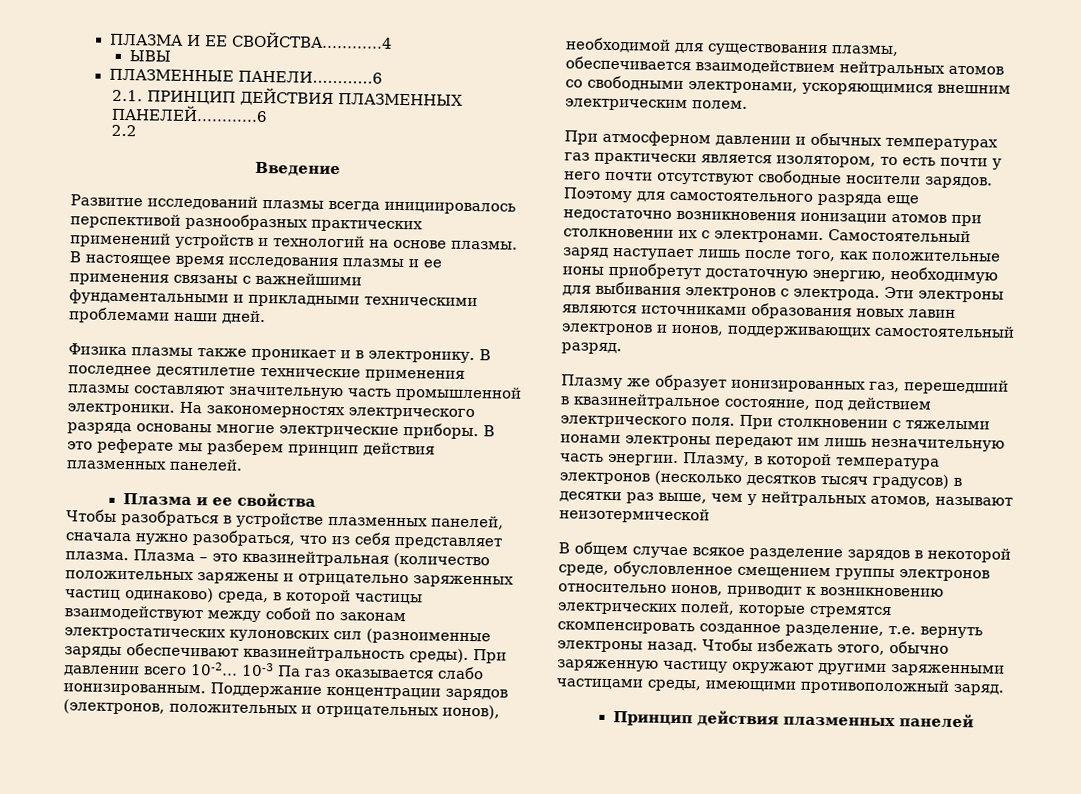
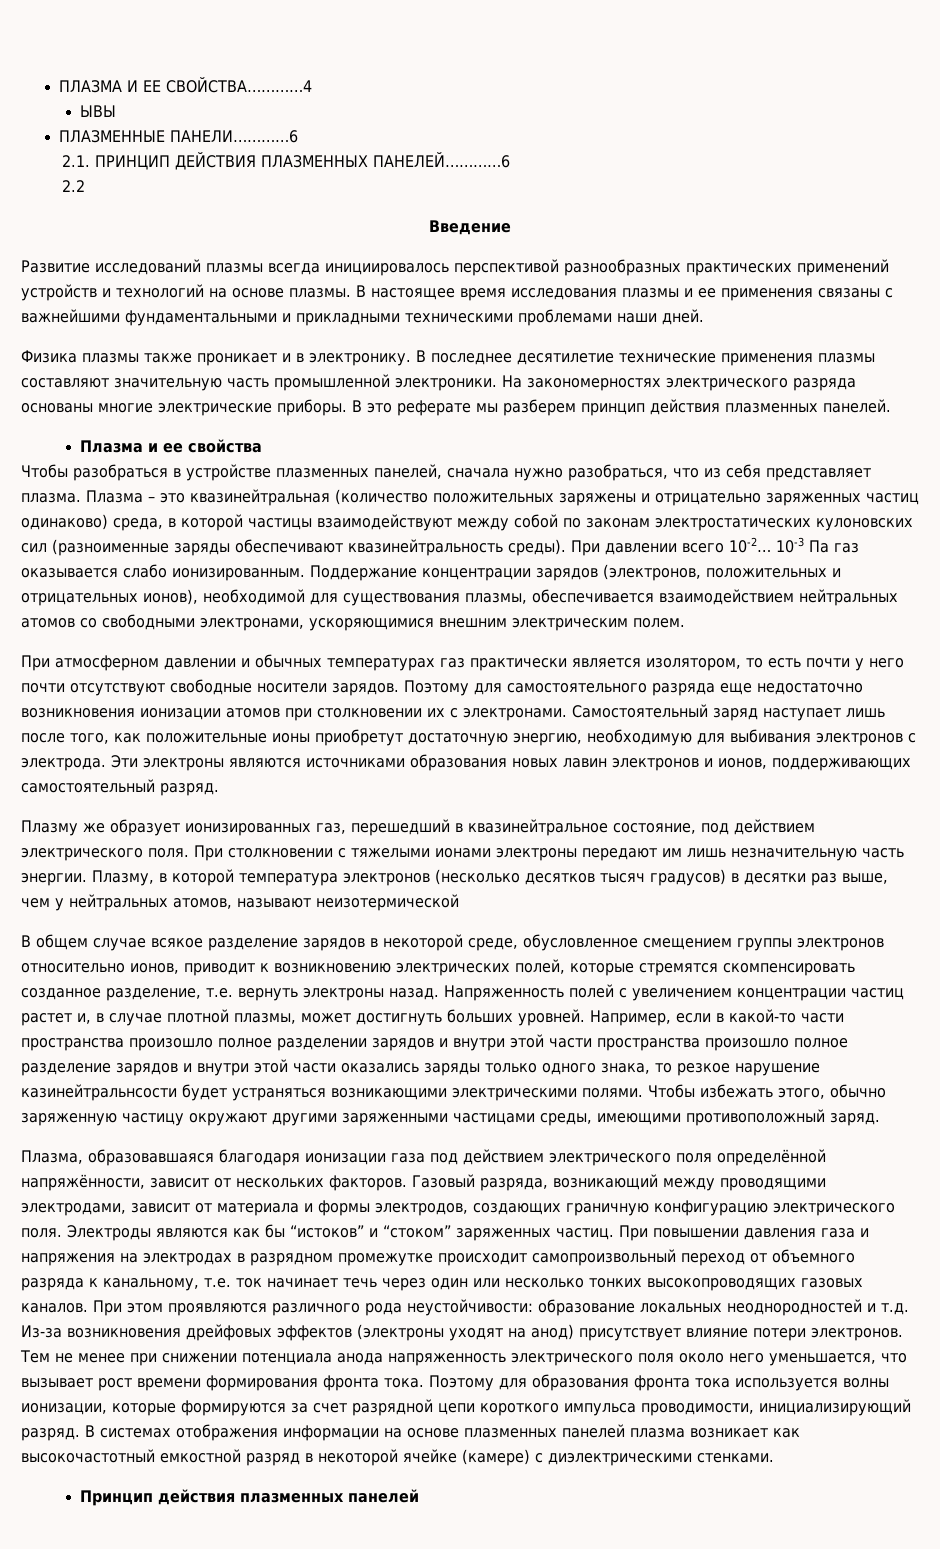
(698, 647) none -> [444,984,904,1001] [21,1009,844,1026] [21,1034,848,1051] [21,1059,820,1076] [21,1084,643,1101] Напряженность полей с увеличением концентрации частиц растет и, в случае плотной плазмы, может достигнуть больших уровней. Например, если в какой-то части пространства произошло полное разделении зарядов и внутри этой части пространства произошло полное разделение зарядов и внутри этой части оказались заряды только одного знака, то резкое нарушение казинейтральнсости будет устраняться возникающими электрическими полями.
(1004, 689) none -> [21,1149,826,1166] [21,1174,826,1191] [21,1200,895,1216] [21,1224,869,1241] [21,1249,855,1266] [21,1278,863,1291] [21,1299,909,1316] [21,1324,903,1341] [20,1350,907,1366] [21,1374,889,1391] [21,1399,911,1416] [21,1424,800,1441] [21,1449,774,1466] // Плазма, образовавшаяся благодаря ионизации газа под действием электрического поля определённой напряжённости, зависит от нескольких факторов. Газовый разряда, возникающий между проводящими электродами, зависит от материала и формы электродов, создающих граничную конфигурацию электрического поля. Электроды являются как бы “истоков” и “стоком” заряженных частиц. При повышении давления газа и напряжения на электродах в разрядном промежутке происходит самопроизвольный переход от объемного разряда к канальному, т.е. ток начинает течь через один или несколько тонких высокопроводящих газовых каналов. При этом проявляются различного рода неустойчивости: образование локальных неоднородностей и т.д. Из-за возникновения дрейфовых эффектов (электроны уходят на анод) присутствует влияние потери электронов. Тем не менее при снижении потенциала анода напряженность электрического поля около него уменьшается, что вызывает рост времени формирования фронта тока. Поэтому для образования фронта тока используется волны ионизации, которые формируются за счет разрядной цепи короткого импульса проводимости, инициализирующий разряд. В системах отображения информации на основе плазменных панелей плазма возникает как высокочастотный емкостной разряд в некоторой ячейке (камере) с диэлектрическими стенками.

